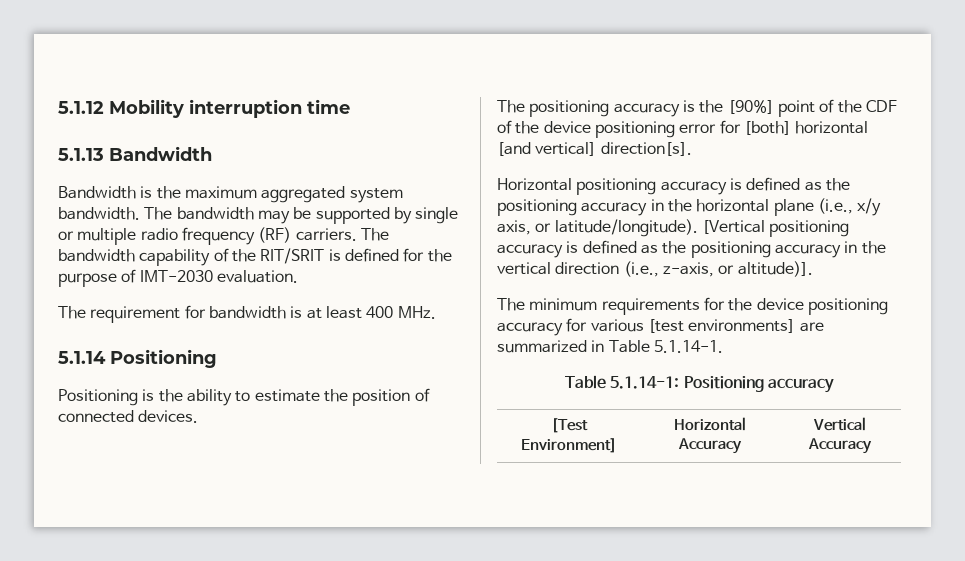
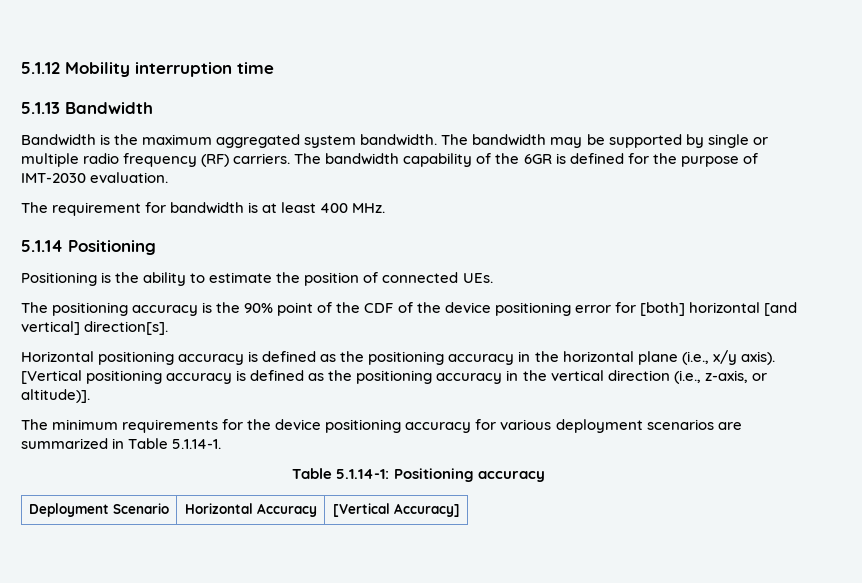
[260,248,325,264] RIT/SRIT -> [523,154,552,164] 6GR
[138,410,199,423] devices. -> [462,273,493,283] UEs.
[727,100,774,114] [90%] -> [244,303,274,313] 90%
[497,219,698,237] axis, or latitude/longitude). -> [740,351,775,365] axis).
[647,319,796,333] [test environments] -> [555,419,714,433] deployment scenarios
[551,418,589,433] [521,438,617,453] [Test Environment] -> [29,503,169,517] Deployment Scenario
[812,417,866,431] [807,438,872,454] Vertical Accuracy -> [332,503,460,517] [Vertical Accuracy]

